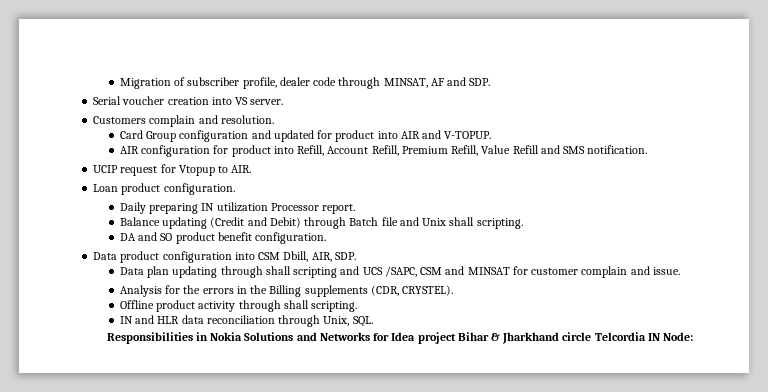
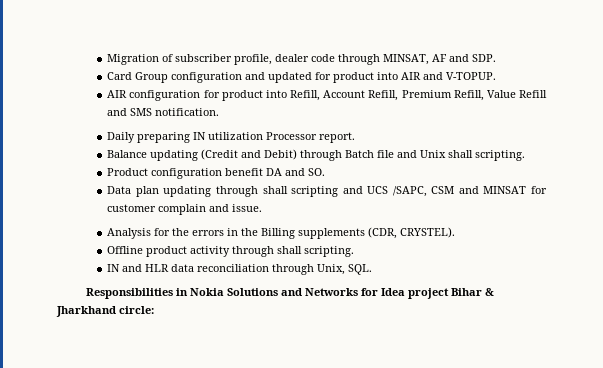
[93,96,284,105] [93,115,274,127] // Serial voucher creation into VS server. // Customers complain and resolution. -> (497, 58) none
[93,164,252,176] [93,183,235,195] // UCIP request for Vtopup to AIR. // Loan product configuration. -> (220, 112) none
[119,232,327,244] [93,251,356,263] DA and SO product benefit configuration. // Data product configuration into CSM Dbill, AIR, SDP. -> [107,168,326,179] Product configuration benefit DA and SO.
[562,332,694,341] circle Telcordia IN Node: -> [119,306,154,314] circle:

